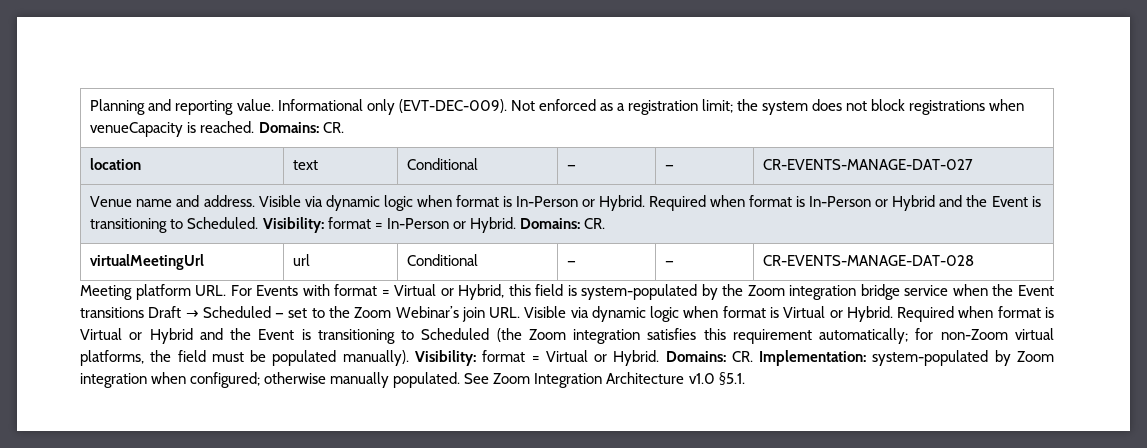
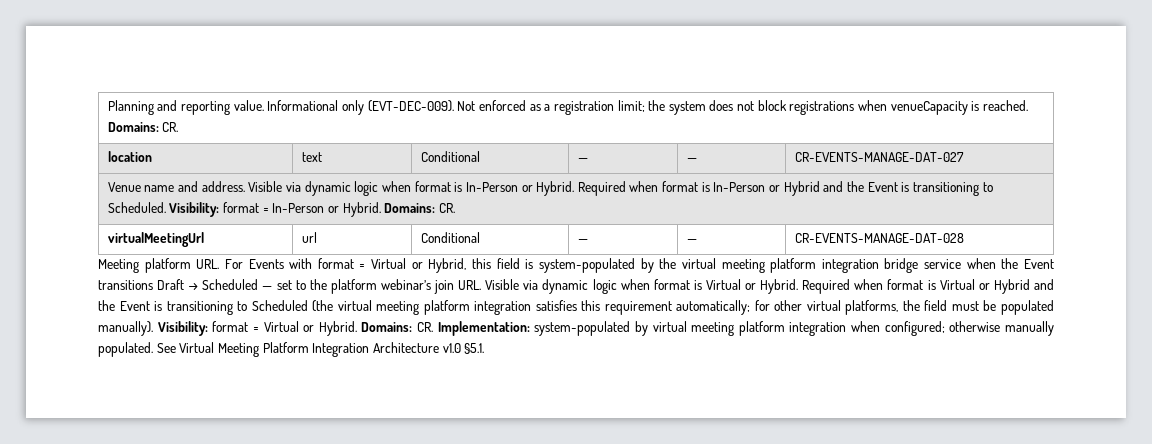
[747,285,785,296] Zoom -> [681,258,817,273] virtual meeting platform
[354,306,459,318] Zoom Webinar’s -> [330,279,431,294] platform webinar’s
[528,329,566,340] Zoom -> [337,300,470,315] virtual meeting platform
[940,329,1008,340] non-Zoom -> [774,300,803,311] other
[1017,351,1055,362] Zoom -> [652,321,785,336] virtual meeting platform
[493,373,531,384] Zoom -> [179,342,309,357] Virtual Meeting Platform

